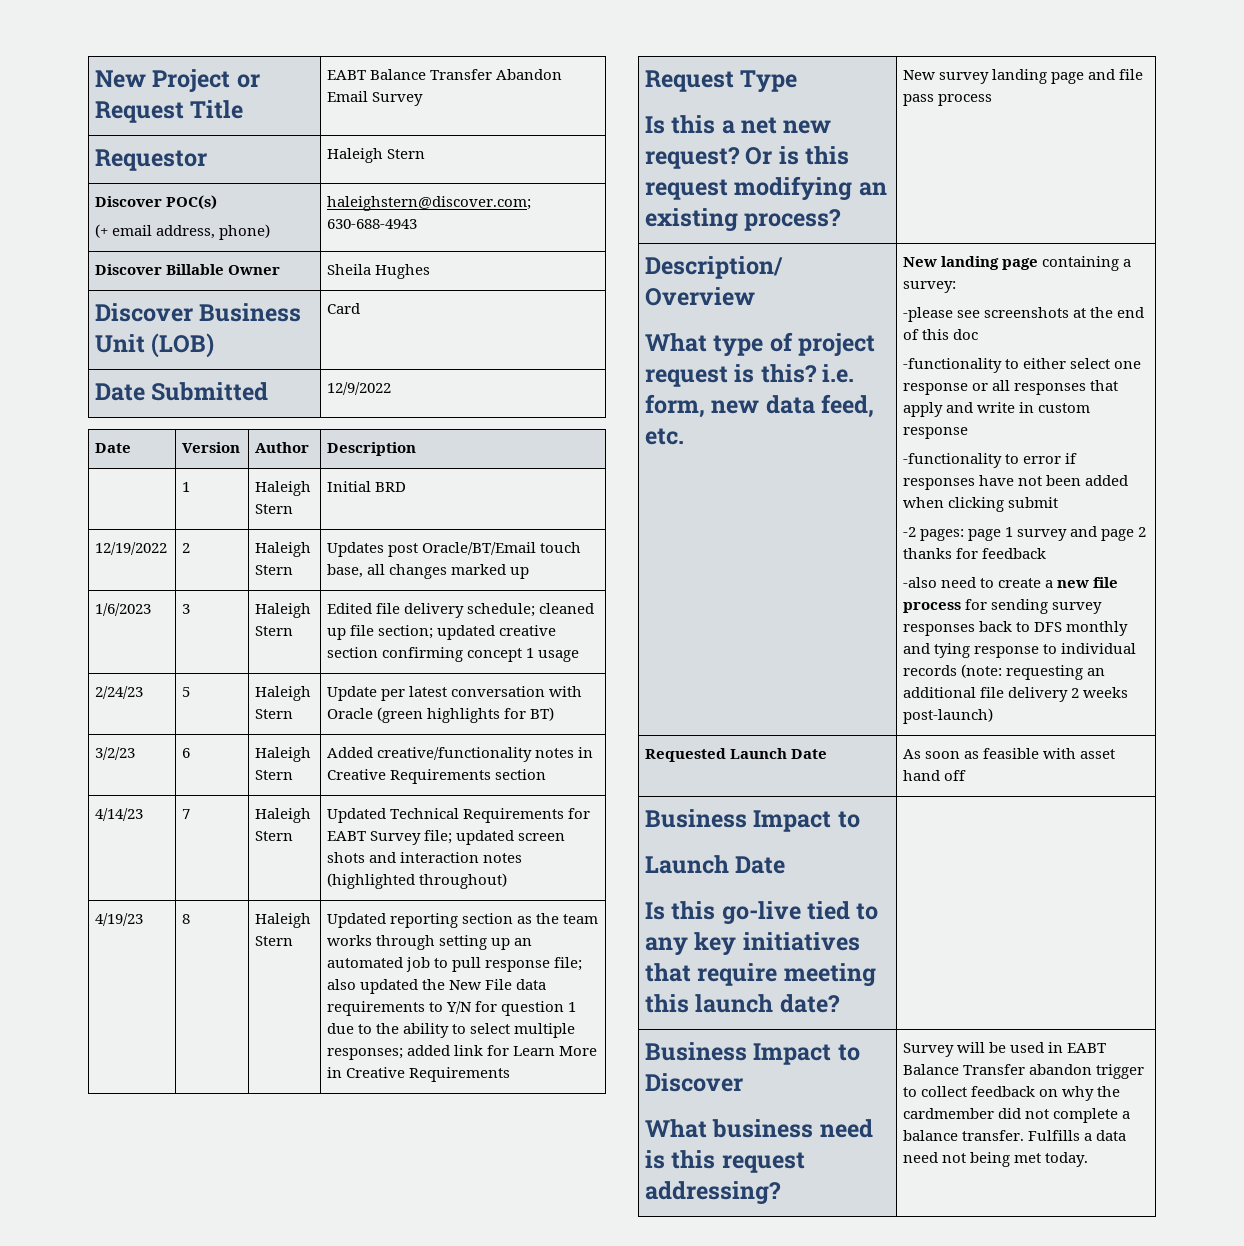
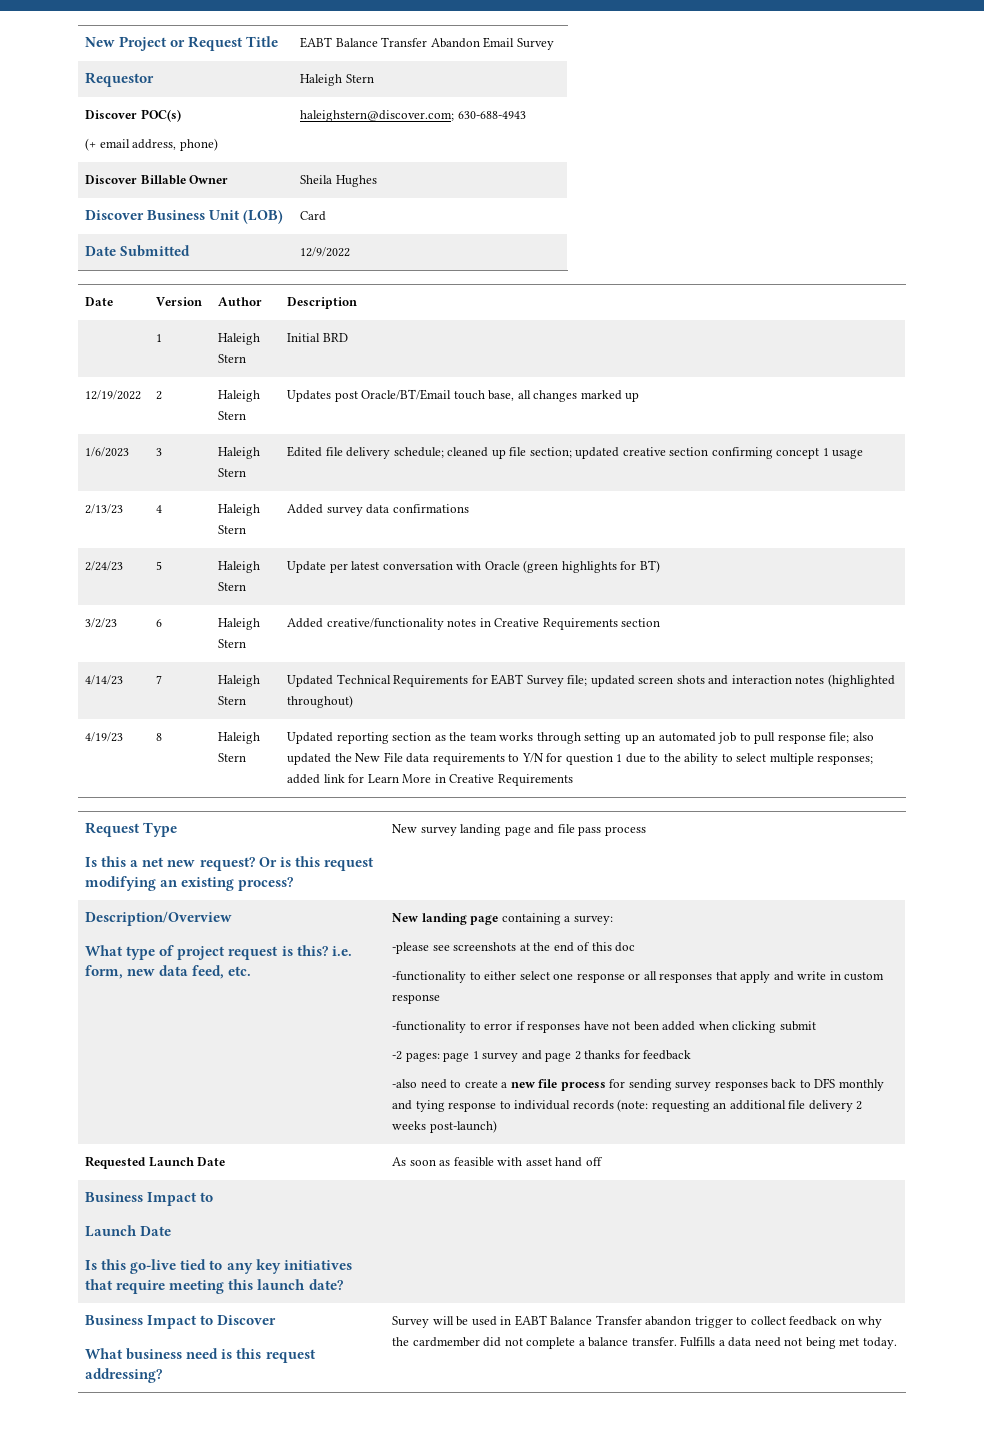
(580, 656) none -> [85,504,124,514] [156,505,163,513] [218,504,261,516] [218,525,247,534] [287,504,469,516] // 2/13/23 | 4 | Haleigh Stern | Added survey data confirmations

